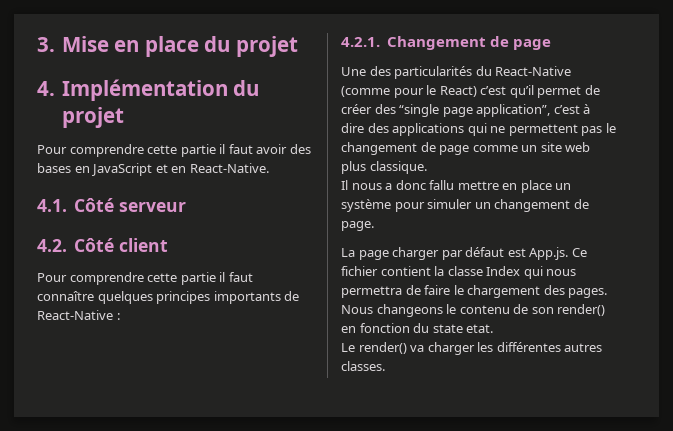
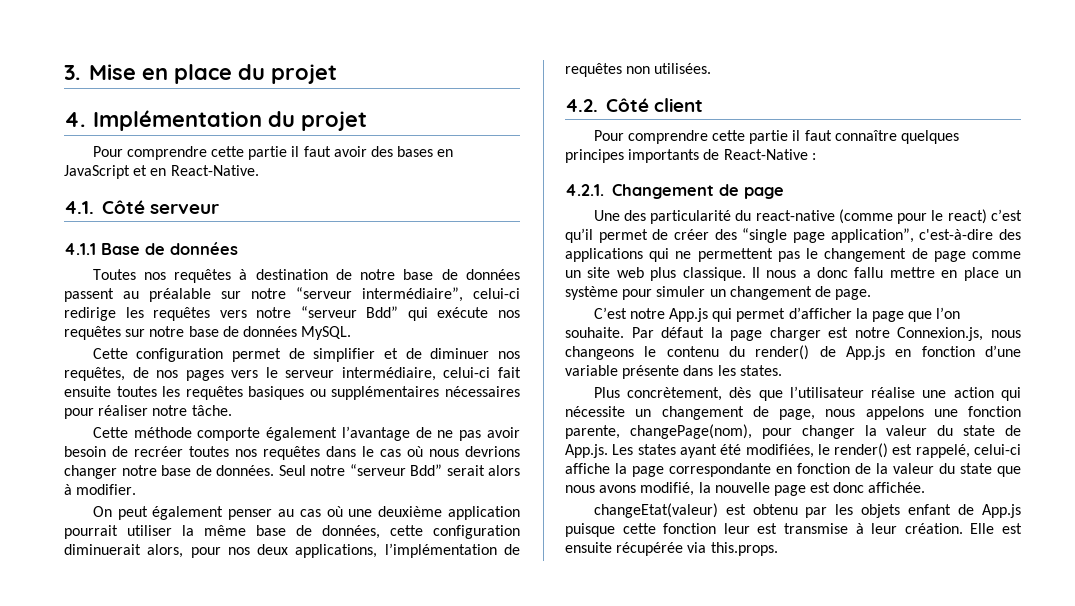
(186, 207) none -> [64,242,238,255] [92,269,520,283] [64,287,520,302] [64,306,520,321] [64,326,352,340] [92,348,520,362] [64,367,521,381] [64,386,520,400] [64,405,232,419] [92,426,520,441] [64,446,520,460] [64,464,520,479] [64,484,137,495] [92,506,520,520] [64,525,520,539] [64,543,520,558] [565,63,712,77] // 4.1.1 Base de données // Toutes nos requêtes à destination de notre base de données passent au préalable sur notre “serveur intermédiaire”, celui-ci redirige les requêtes vers notre “serveur Bdd” qui exécute nos requêtes sur notre base de données MySQL. // Cette configuration permet de simplifier et de diminuer nos requêtes, de nos pages vers le serveur intermédiaire, celui-ci fait ensuite toutes les requêtes basiques ou supplémentaires nécessaires pour réaliser notre tâche. // Cette méthode comporte également l’avantage de ne pas avoir besoin de recréer toutes nos requêtes dans le cas où nous devrions changer notre base de données. Seul notre “serveur Bdd” serait alors à modifier. // On peut également penser au cas où une deuxième application pourrait utiliser la même base de données, cette configuration diminuerait alors, pour nos deux applications, l’implémentation de requêtes non utilisées.
[394,66,572,79] particularités du React-Native -> [650,210,835,224] particularité du react-native
[439,86,477,97] React) -> [947,209,987,224] react)
[553,104,591,114] [341,123,364,133] c’est à dire -> [919,229,994,240] c'est-à-dire
(427, 167) // -> (746, 274) none
[341,247,587,260] [341,266,577,279] [341,285,608,298] [341,304,606,317] [341,323,494,333] [341,342,603,355] [341,361,385,371] La page charger par défaut est App.js. Ce fichier contient la classe Index qui nous permettra de faire le chargement des pages. Nous changeons le contenu de son render() en fonction du state etat. // Le render() va charger les différentes autres classes. -> [593,307,961,322] [565,327,1021,341] [565,345,1021,360] [565,365,782,379] [593,386,1021,401] [565,406,1021,420] [565,424,1021,439] [565,443,1021,458] [565,463,1021,477] [565,482,926,496] [593,503,1021,518] [565,523,1023,537] [565,542,778,556] C’est notre App.js qui permet d’afficher la page que l’on souhaite. Par défaut la page charger est notre Connexion.js, nous changeons le contenu du render() de App.js en fonction d’une variable présente dans les states. // Plus concrètement, dès que l’utilisateur réalise une action qui nécessite un changement de page, nous appelons une fonction parente, changePage(nom), pour changer la valeur du state de App.js. Les states ayant été modifiées, le render() est rappelé, celui-ci affiche la page correspondante en fonction de la valeur du state que nous avons modifié, la nouvelle page est donc affichée. // changeEtat(valeur) est obtenu par les objets enfant de App.js puisque cette fonction leur est transmise à leur création. Elle est ensuite récupérée via this.props.

